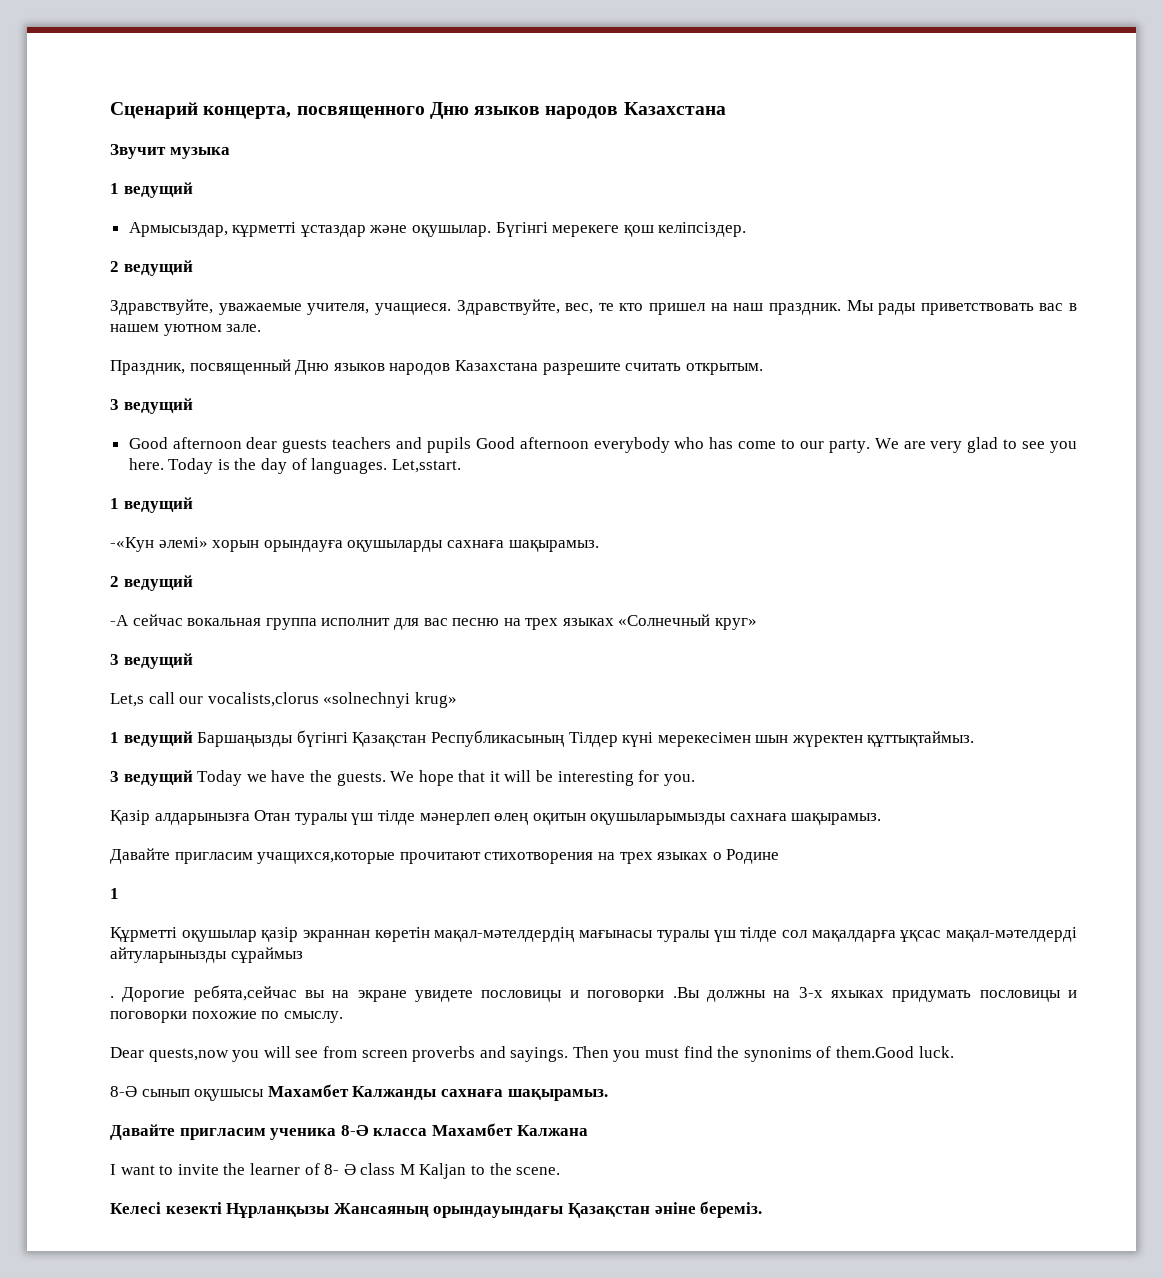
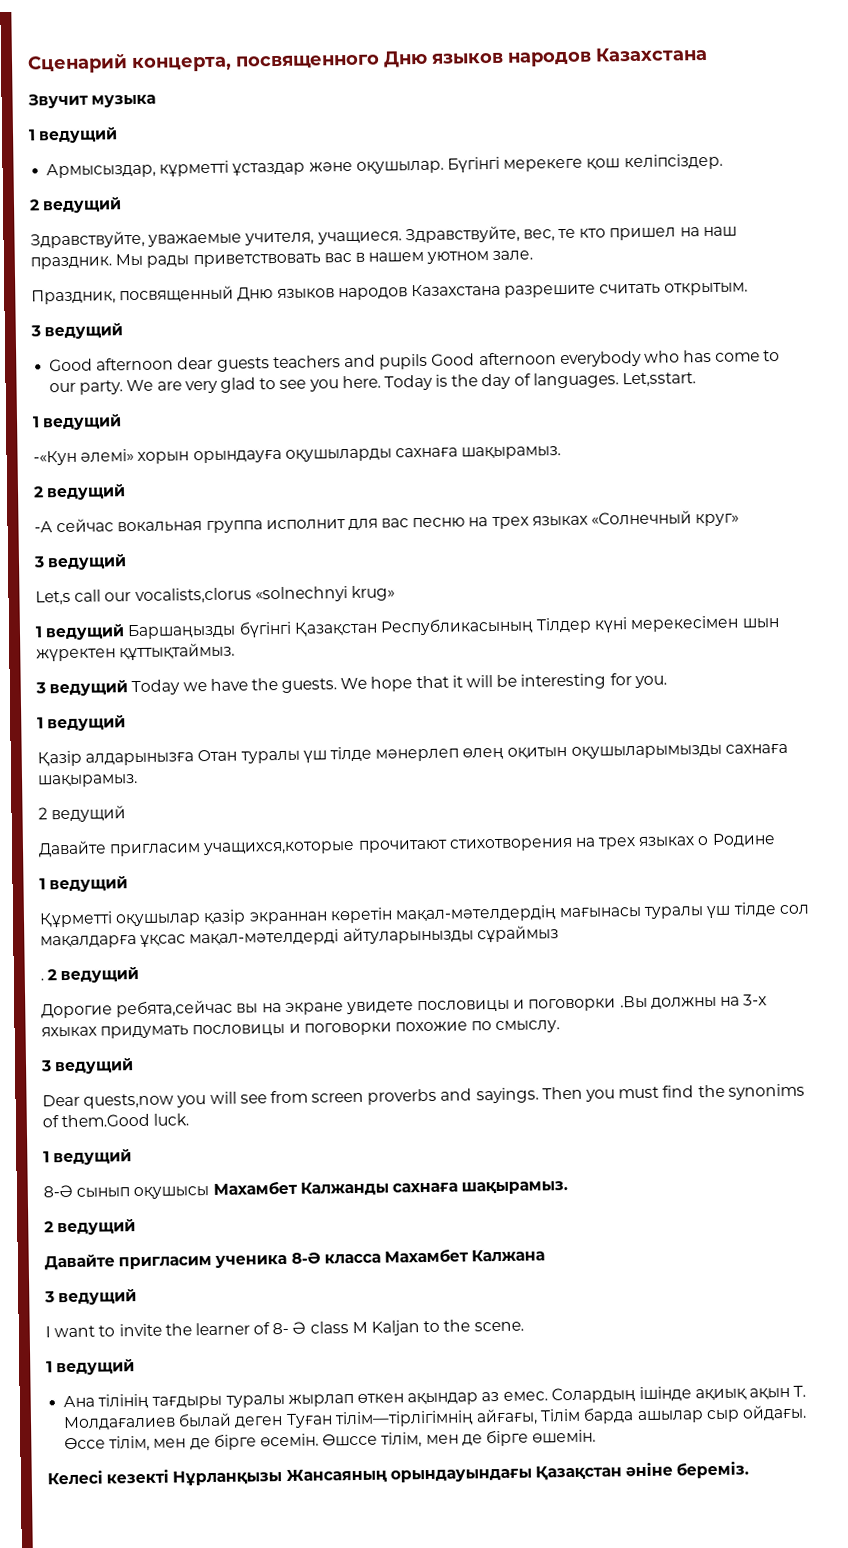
(695, 780) none -> [37,715,127,732] // 1 ведущий
(882, 819) none -> [38,805,127,823] // 2 ведущий
(119, 893) none -> [49,876,129,893] ведущий
(114, 997) none -> [47,966,140,984] 2 ведущий //
(343, 1017) none -> [40,1058,135,1075] // 3 ведущий
(954, 1052) none -> [43,1149,133,1166] // 1 ведущий
(608, 1095) none -> [44,1219,137,1236] // 2 ведущий
(588, 1130) none -> [44,1289,138,1306] // 3 ведущий
(561, 1171) none -> [46,1359,136,1376] [63,1385,807,1409] [63,1404,807,1431] [64,1429,597,1452] // 1 ведущий // Ана тілінің тағдыры туралы жырлап өткен ақындар аз емес. Солардың ішінде ақиық ақын Т. Молдағалиев былай деген Туған тілім—тірлігімнің айғағы, Тілім барда ашылар сыр ойдағы. Өссе тілім, мен де бірге өсемін. Өшссе тілім, мен де бірге өшемін.

